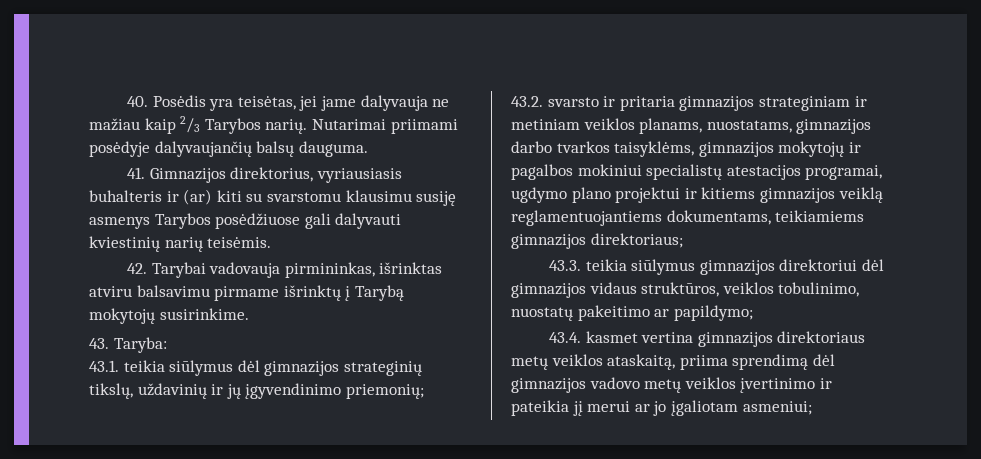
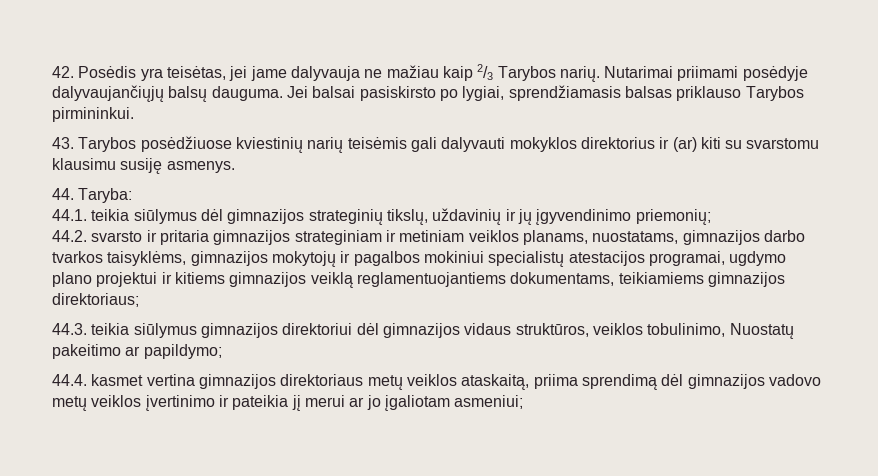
[127,96,149,107] 40. -> [52,66,74,78] 42.
[154,141,252,157] dalyvaujančių -> [52,85,164,102] dalyvaujančiųjų
[127,167,402,183] [89,190,162,202] // 41. Gimnazijos direktorius, vyriausiasis buhalteris -> [286,85,804,101] [52,107,134,122] [52,136,655,153] Jei balsai pasiskirsto po lygiai, sprendžiamasis balsas priklauso Tarybos pirmininkui. // 43. Tarybos posėdžiuose kviestinių narių teisėmis gali dalyvauti mokyklos direktorius
[89,213,402,229] [89,236,272,252] [127,262,443,278] [89,285,404,301] [89,308,249,324] [89,338,109,349] asmenys Tarybos posėdžiuose gali dalyvauti kviestinių narių teisėmis. // 42. Tarybai vadovauja pirmininkas, išrinktas atviru balsavimu pirmame išrinktų į Tarybą mokytojų susirinkime. // 43. -> [166,161,235,173] [52,188,74,200] asmenys. // 44.
[89,360,119,372] 43.1. -> [52,209,87,221] 44.1.
[511,96,543,107] 43.2. -> [52,230,87,242] 44.2.
[549,260,582,271] 43.3. -> [52,323,87,335] 44.3.
[511,307,573,321] nuostatų -> [729,323,794,339] Nuostatų
[549,332,582,343] 43.4. -> [52,374,87,386] 44.4.

